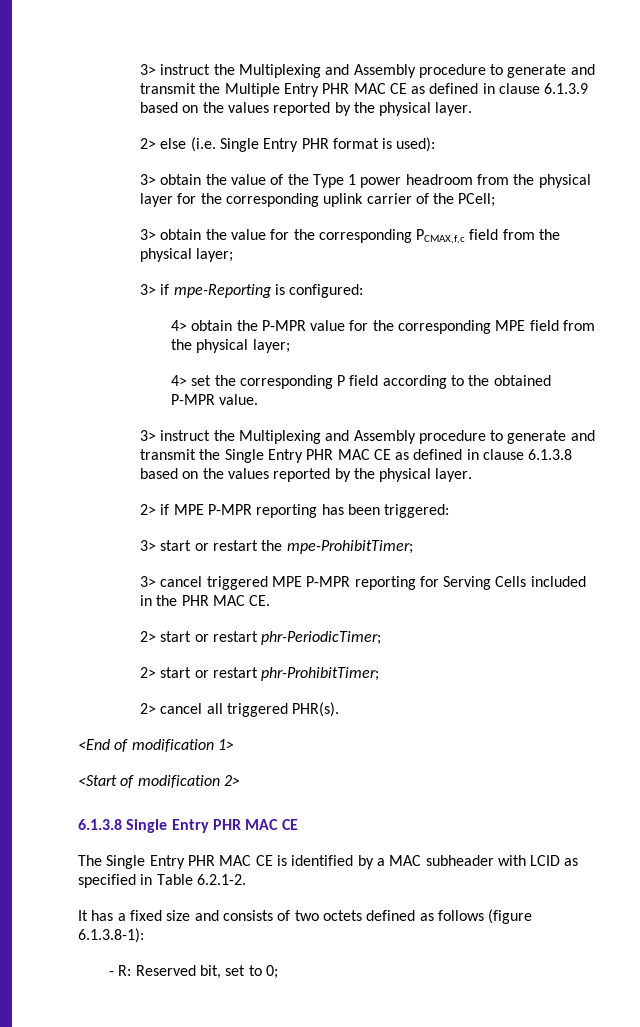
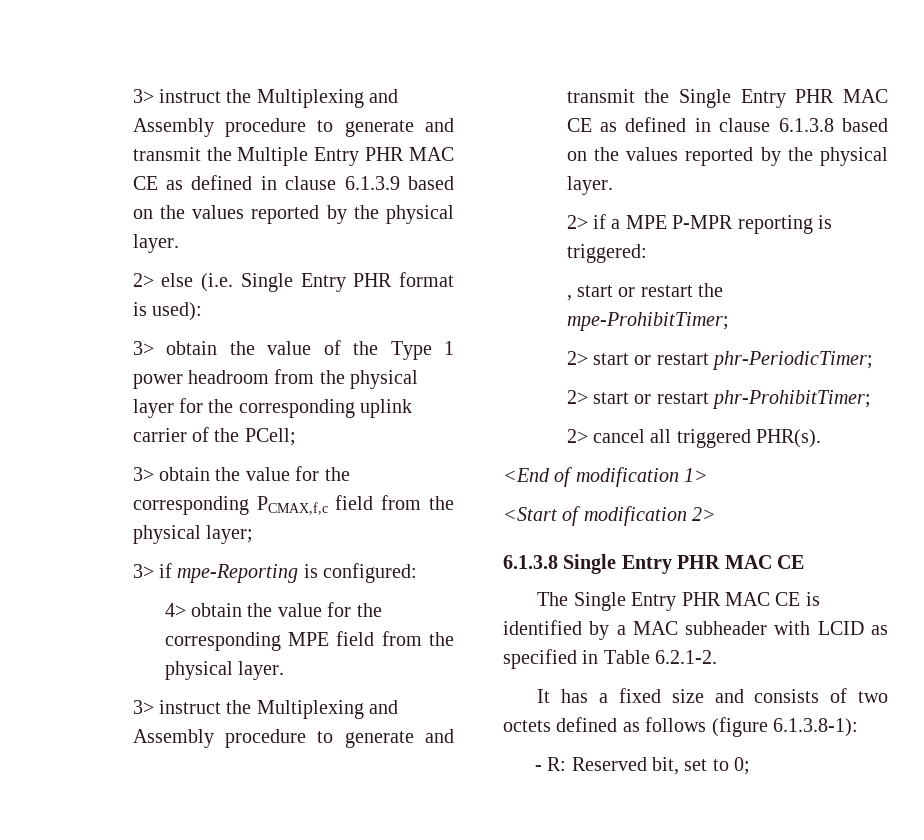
[261,320,306,331] P-MPR -> (273, 610) none
[252,339,290,353] [170,375,551,389] [170,394,259,405] layer; // 4> set the corresponding P field according to the obtained P-MPR value. -> [237,661,284,680] layer.
[173,504,380,518] MPE P-MPR reporting has been -> [611,215,833,234] a MPE P-MPR reporting is
[139,540,156,551] 3> -> [566,295,572,301] ,
[139,576,586,590] [139,595,271,606] // 3> cancel triggered MPE P-MPR reporting for Serving Cells included in the PHR MAC CE. -> (729, 321) none

